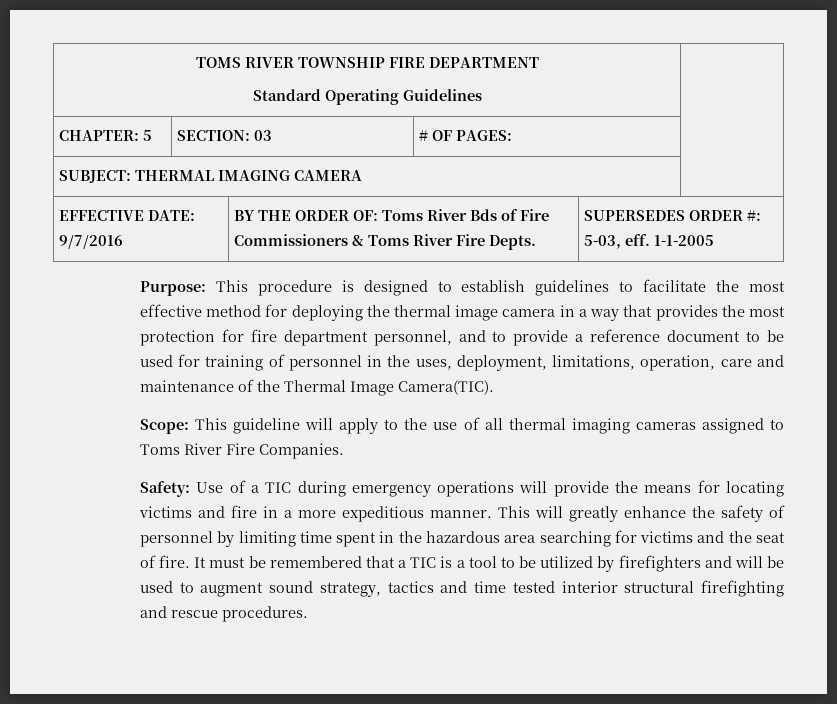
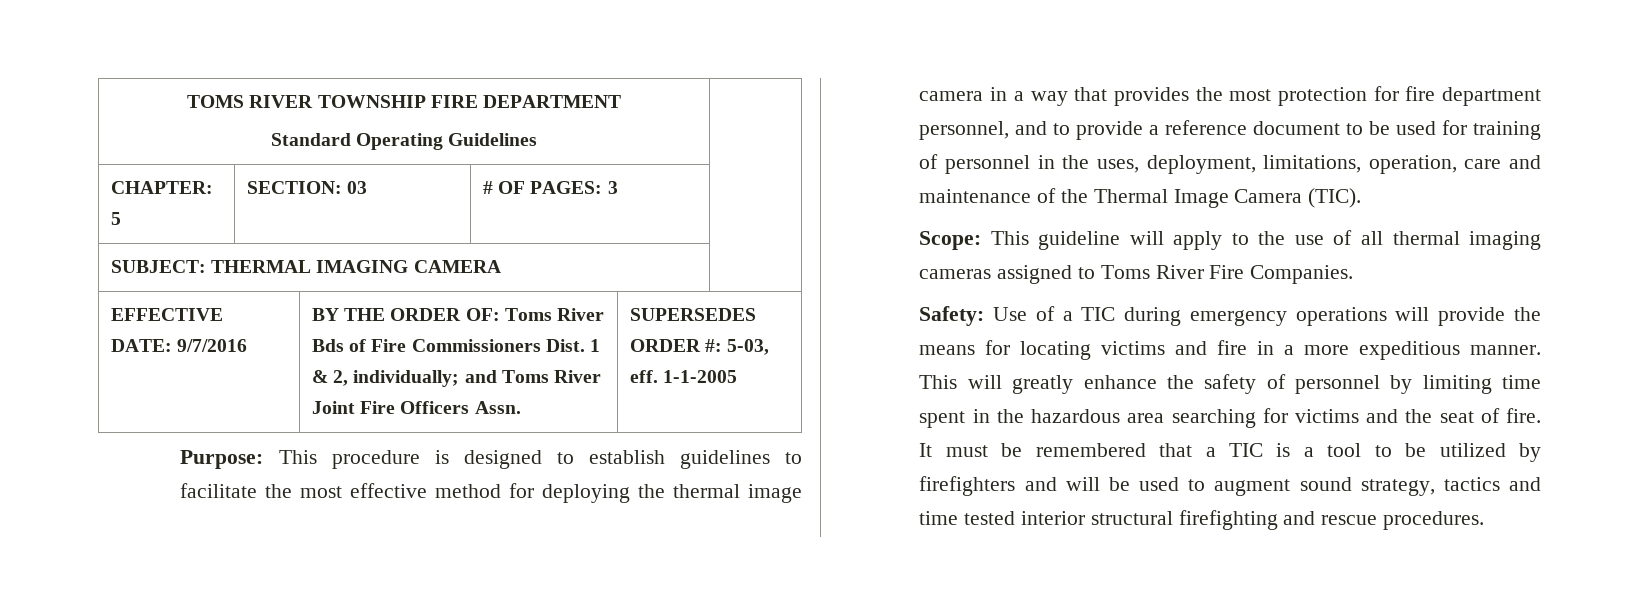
(512, 135) none -> [607,181,618,194] 3
[351,234,536,250] & Toms River Fire Depts. -> [545,339,601,352] [311,370,602,387] [311,401,521,414] Dist. 1 & 2, individually; and Toms River Joint Fire Officers Assn.
[397,380,494,395] Camera(TIC). -> [1234,188,1362,208] Camera (TIC).

